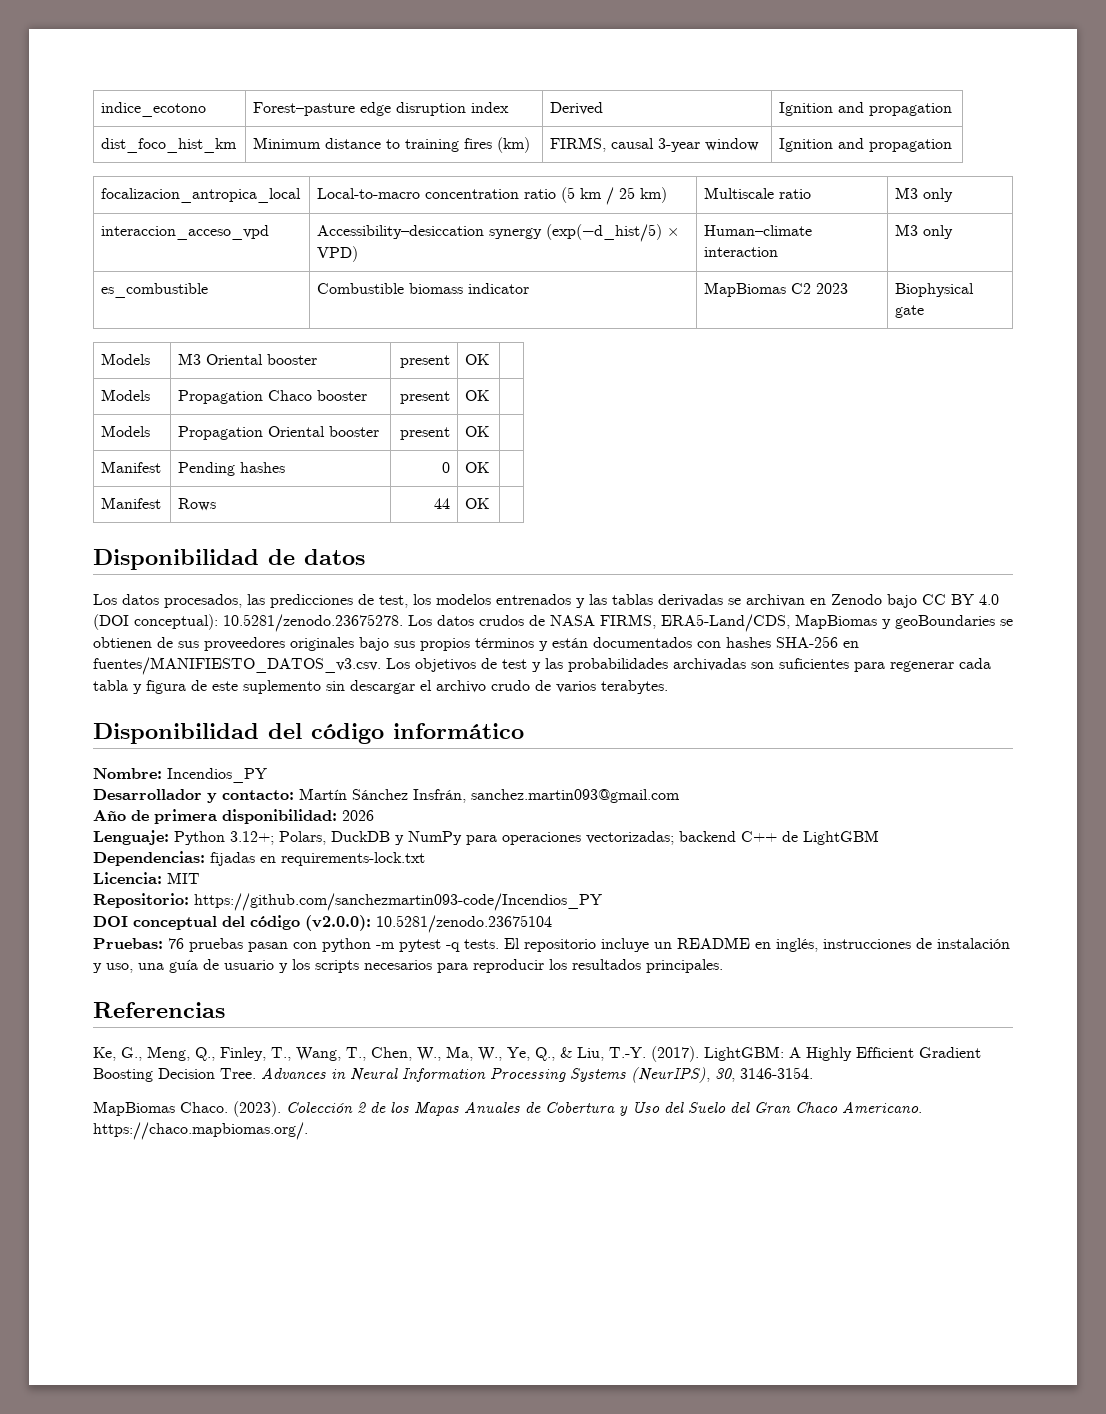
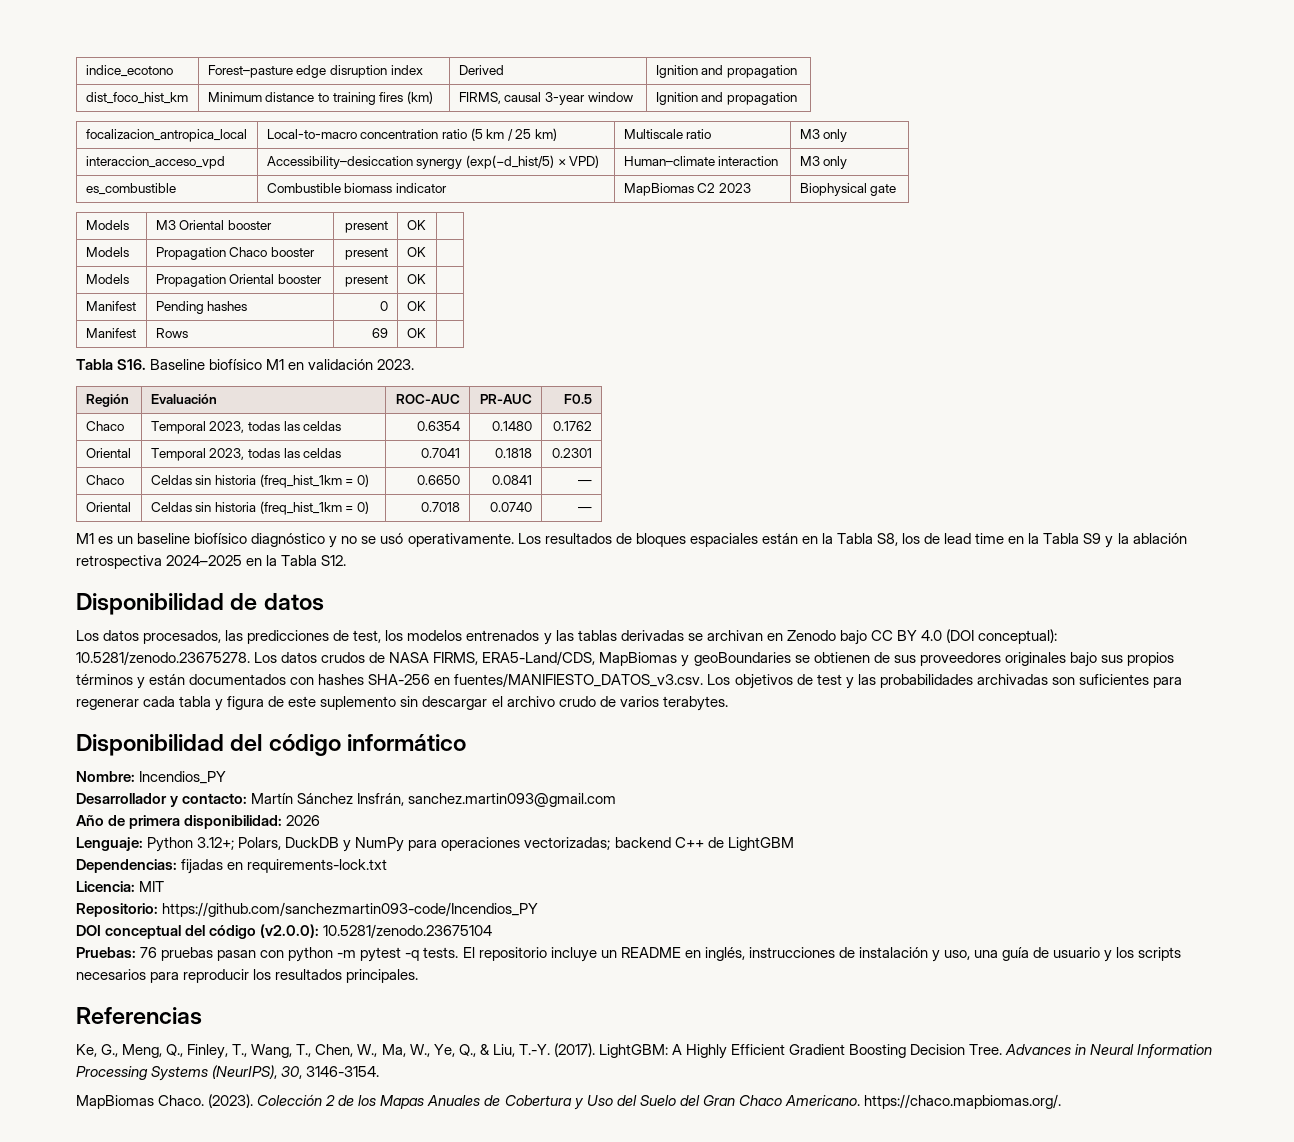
[433,498,450,509] [465,498,490,509] 44 | OK | -> [372,328,389,338] [406,328,426,338] [76,359,415,370] [85,394,129,407] [150,394,217,404] [396,394,461,404] [480,394,533,404] [564,394,593,404] [85,421,124,431] [150,421,342,434] [417,421,461,431] [492,421,533,431] [553,421,593,431] [85,448,131,458] [150,448,342,461] [421,448,461,458] [495,448,533,458] [552,448,593,458] [85,475,124,485] [150,474,369,488] [417,475,461,485] [492,475,533,485] [578,480,593,485] [85,502,131,512] [150,501,369,515] [421,502,461,512] [490,502,533,512] [578,507,593,512] [76,533,1187,548] [76,555,347,569] 69 | OK | // Tabla S16. Baseline biofísico M1 en validación 2023. // Región | Evaluación | ROC-AUC | PR-AUC | F0.5 // Chaco | Temporal 2023, todas las celdas | 0.6354 | 0.1480 | 0.1762 // Oriental | Temporal 2023, todas las celdas | 0.7041 | 0.1818 | 0.2301 // Chaco | Celdas sin historia (freq_hist_1km = 0) | 0.6650 | 0.0841 | — // Oriental | Celdas sin historia (freq_hist_1km = 0) | 0.7018 | 0.0740 | — // M1 es un baseline biofísico diagnóstico y no se usó operativamente. Los resultados de bloques espaciales están en la Tabla S8, los de lead time en la Tabla S9 y la ablación retrospectiva 2024–2025 en la Tabla S12.

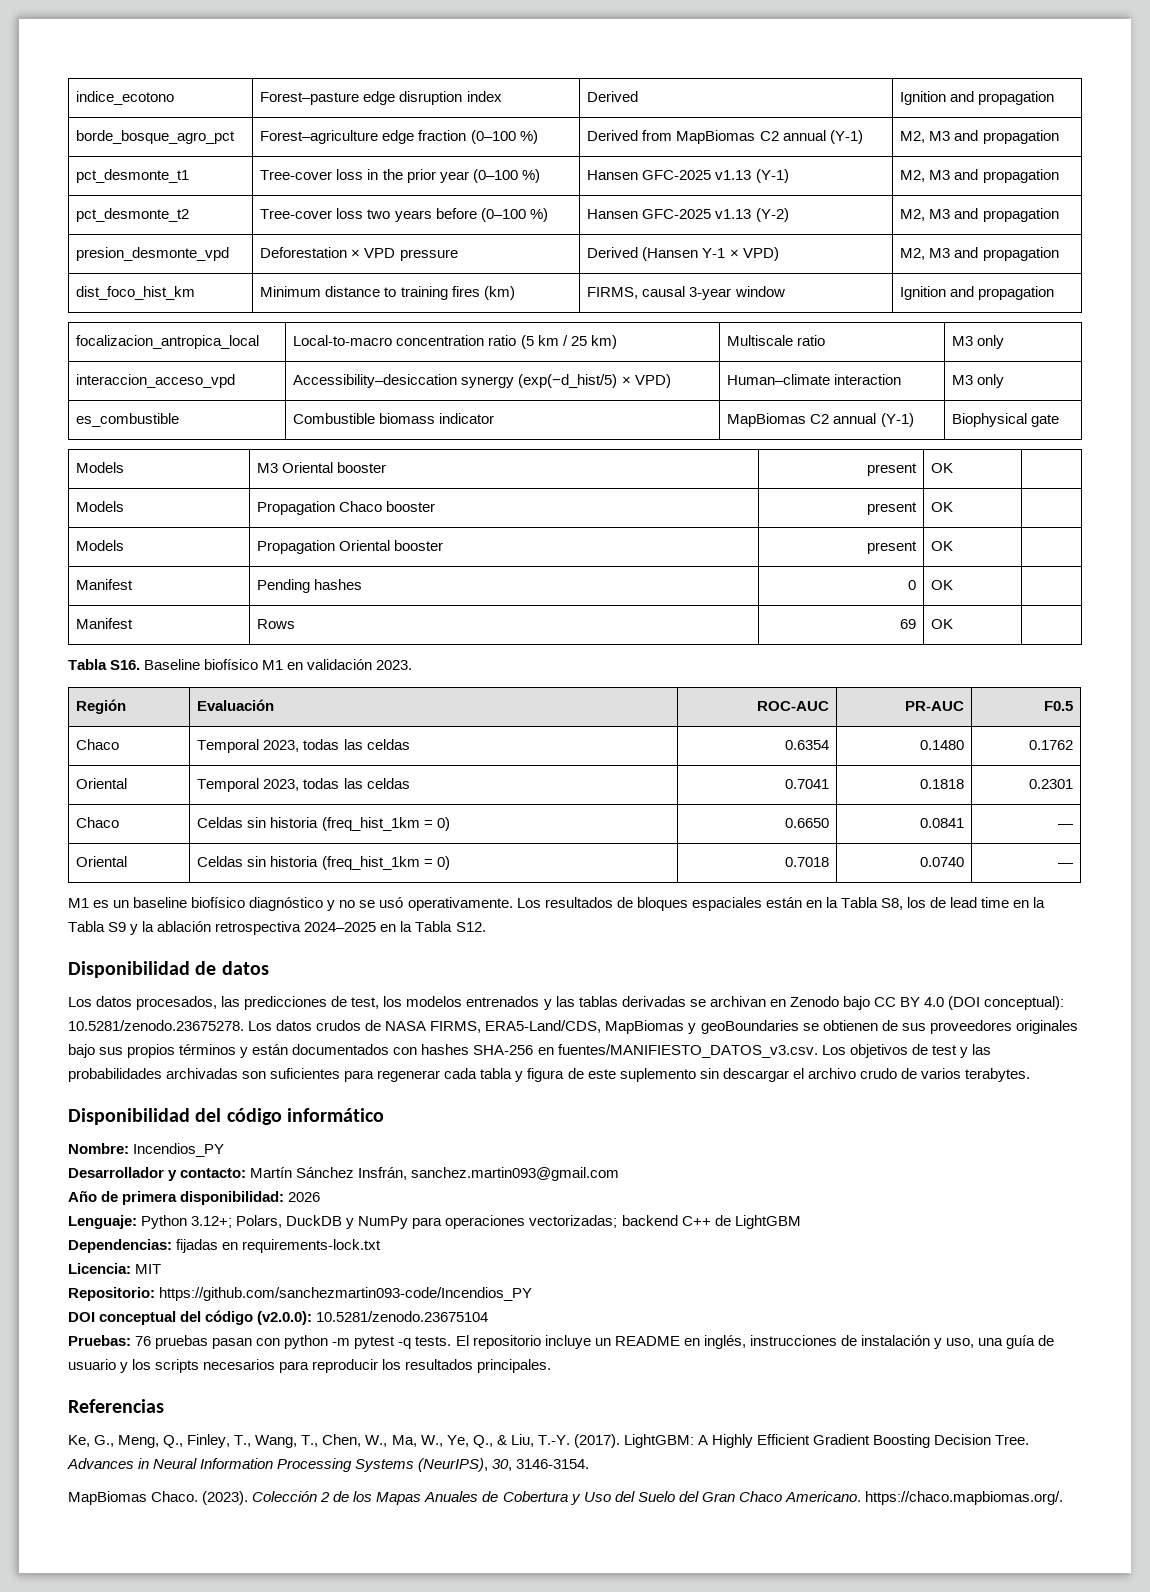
(797, 71) none -> [76,130,236,144] [260,130,538,144] [587,130,863,144] [900,130,1059,144] [76,169,190,183] [260,169,540,183] [587,169,789,183] [900,169,1059,183] [76,208,190,222] [260,208,548,222] [587,208,789,222] [900,208,1059,222] [76,247,230,261] [260,247,458,261] [587,247,779,261] [900,247,1059,261] // borde_bosque_agro_pct | Forest–agriculture edge fraction (0–100 %) | Derived from MapBiomas C2 annual (Y-1) | M2, M3 and propagation // pct_desmonte_t1 | Tree-cover loss in the prior year (0–100 %) | Hansen GFC-2025 v1.13 (Y-1) | M2, M3 and propagation // pct_desmonte_t2 | Tree-cover loss two years before (0–100 %) | Hansen GFC-2025 v1.13 (Y-2) | M2, M3 and propagation // presion_desmonte_vpd | Deforestation × VPD pressure | Derived (Hansen Y-1 × VPD) | M2, M3 and propagation
[718,183,751,193] 2023 -> [833,413,914,427] annual (Y-1)

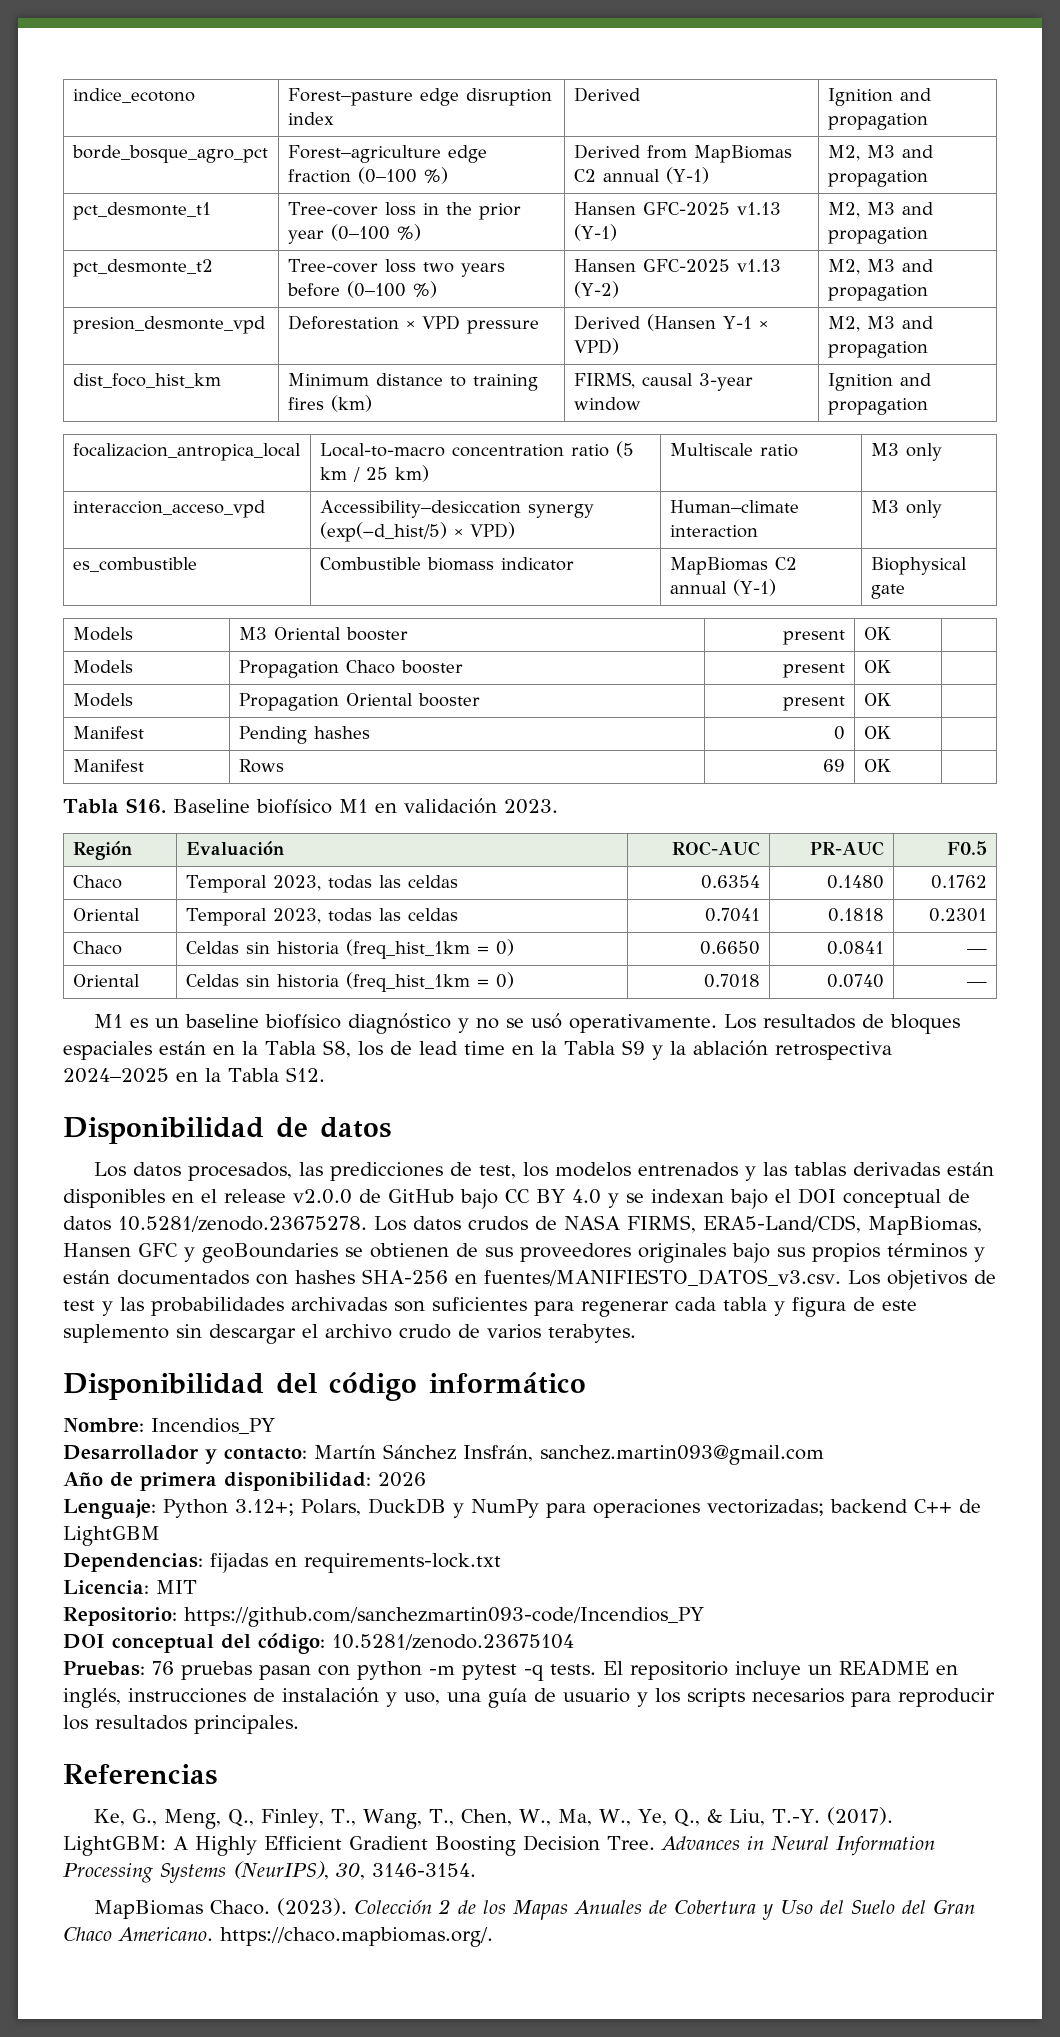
[689,996,1065,1010] se archivan en Zenodo bajo CC BY 4.0 (DOI conceptual): -> [946,1162,994,1176] [63,1188,970,1209] [63,1216,111,1231] están disponibles en el release v2.0.0 de GitHub bajo CC BY 4.0 y se indexan bajo el DOI conceptual de datos
[605,1020,685,1034] MapBiomas -> [868,1216,982,1235] [63,1243,178,1257] MapBiomas, Hansen GFC
[205,1310,313,1325] código (v2.0.0): -> [258,1633,325,1654] código:

